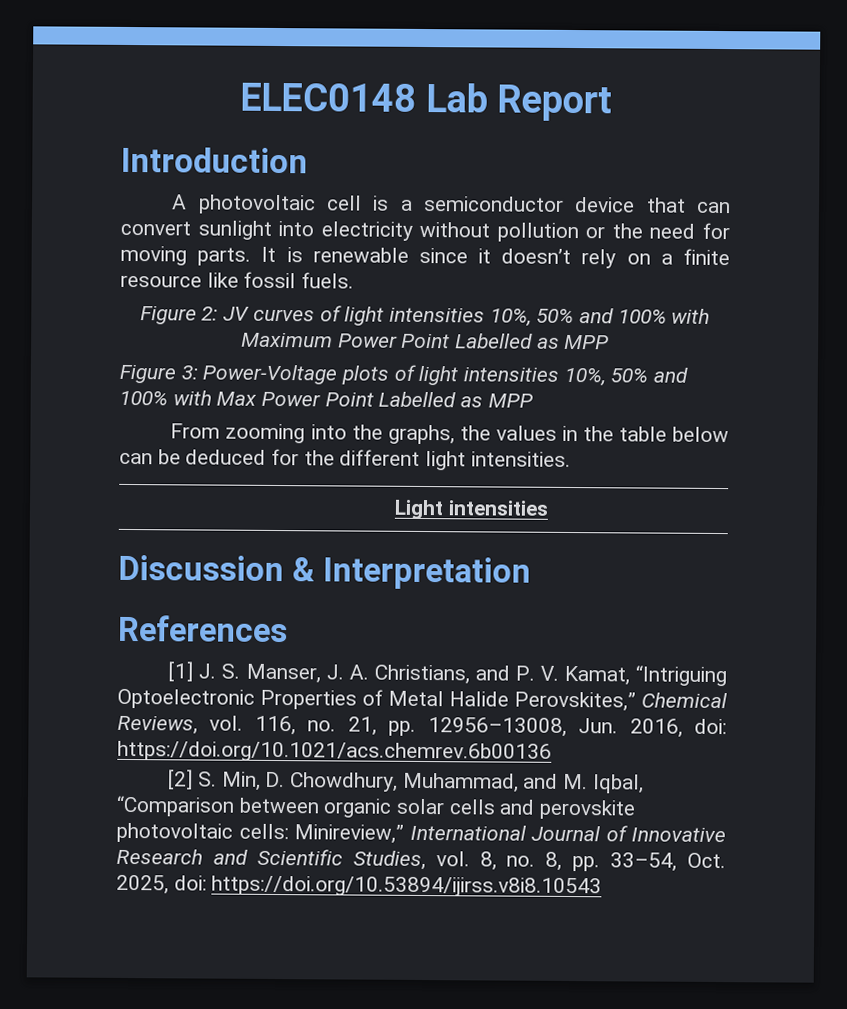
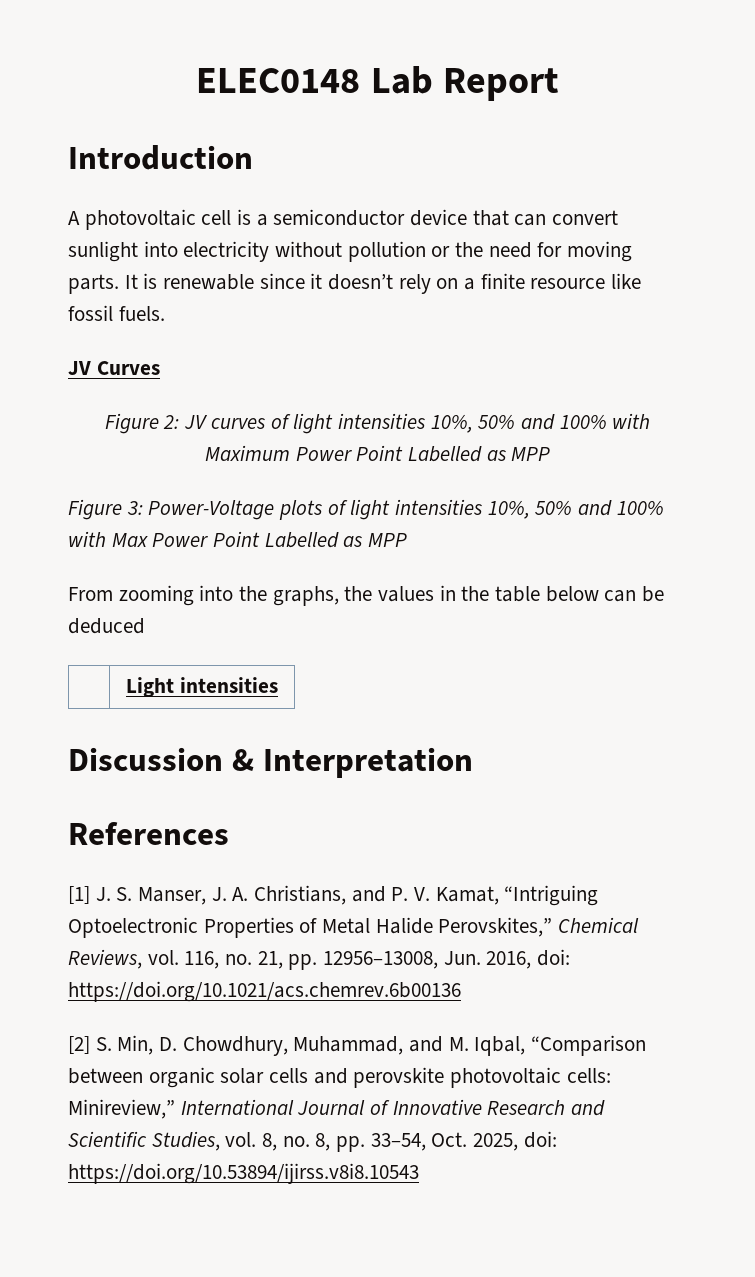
(355, 280) none -> [68,361,160,375] // JV Curves
[271,448,571,471] for the different light intensities. -> (145, 626) none

